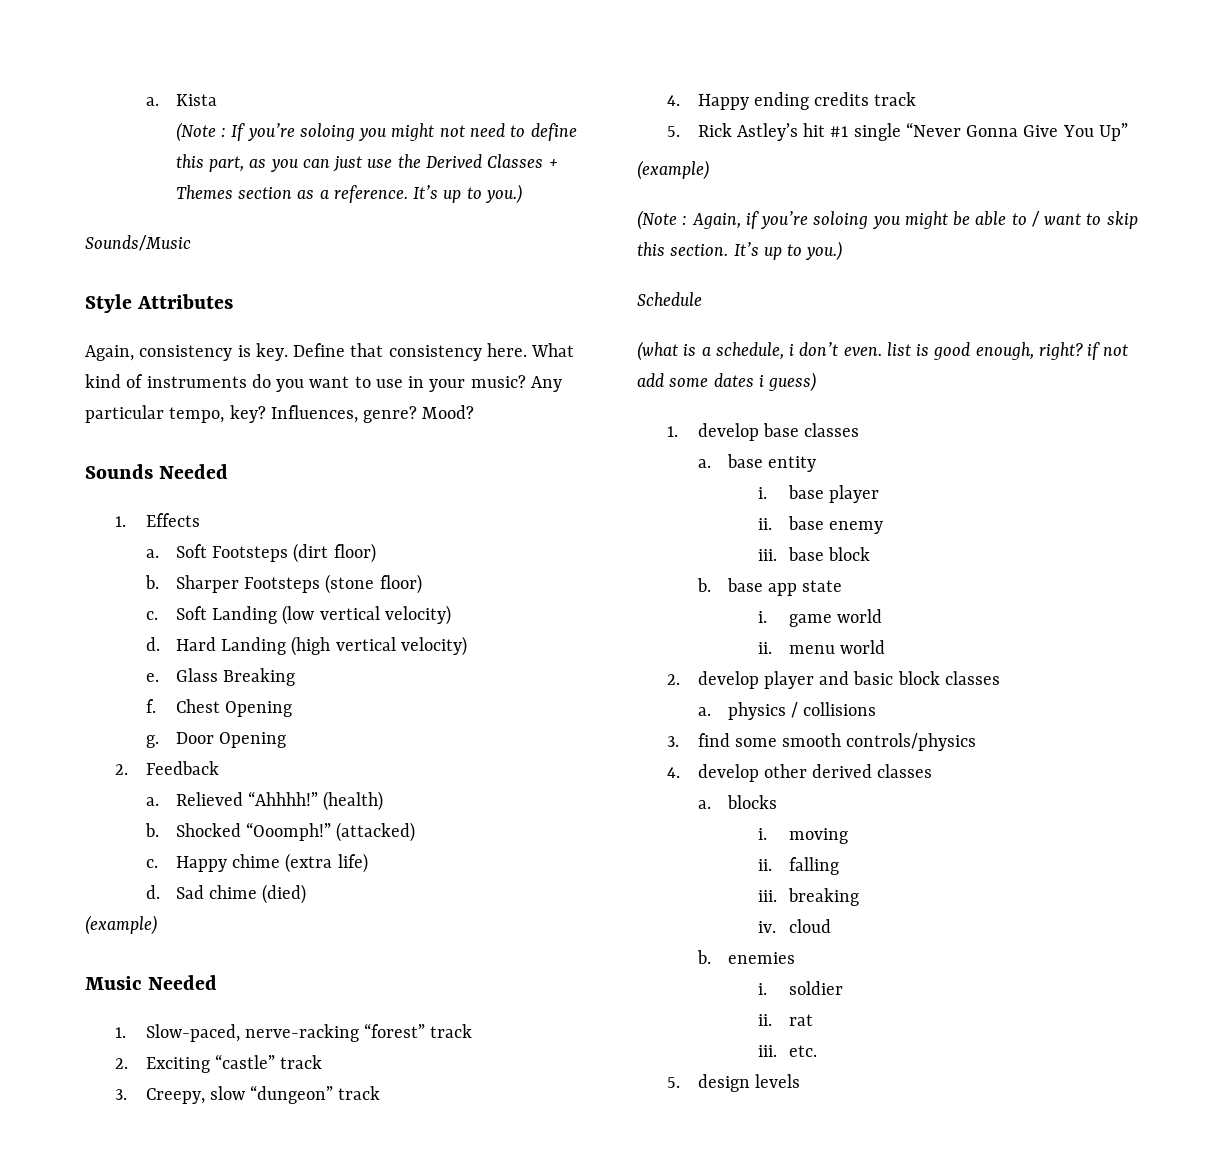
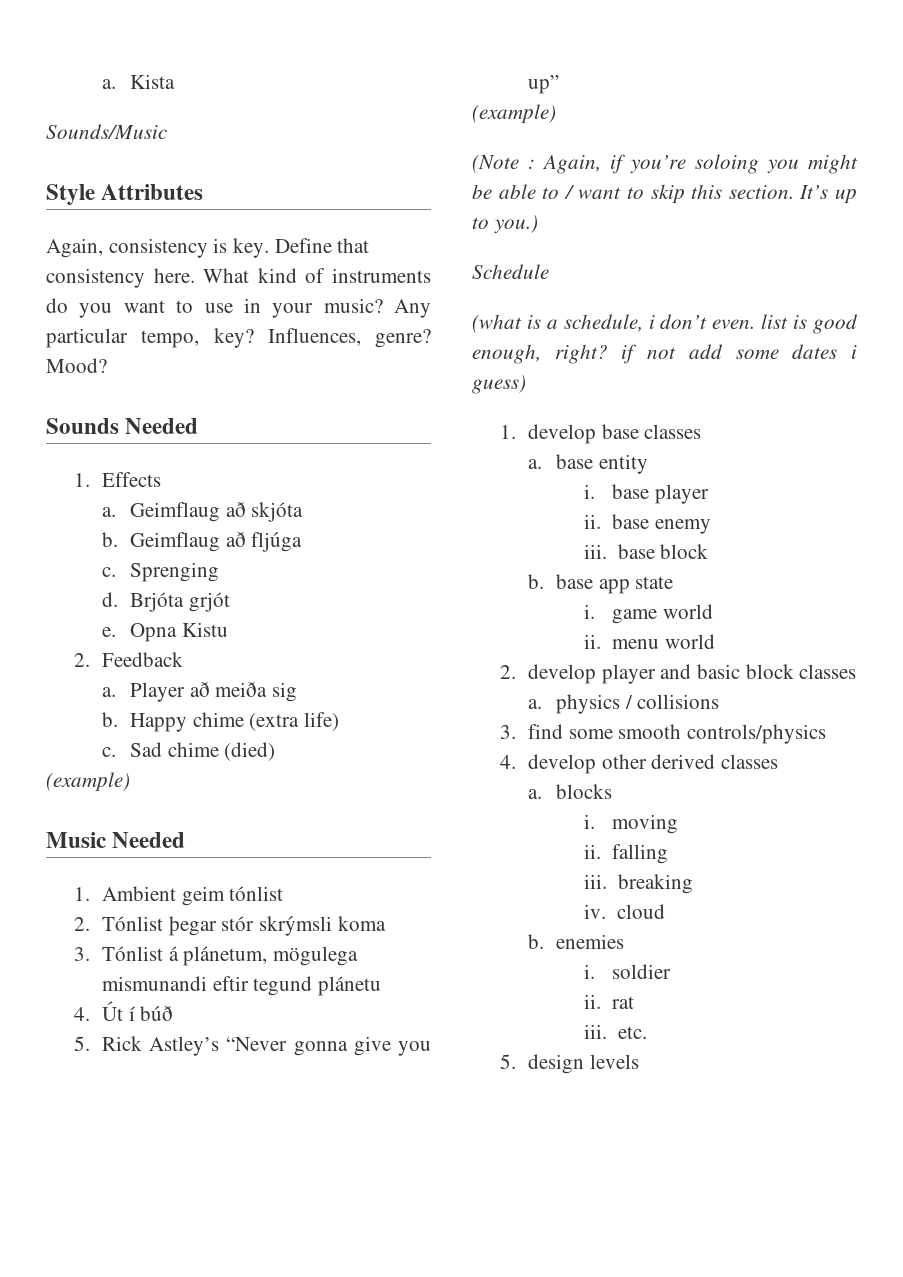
[175,122,577,142] [175,154,558,172] [175,184,523,204] // (Note : If you’re soloing you might not need to define this part, as you can just use the Derived Classes + Themes section as a reference. It’s up to you.) -> (176, 81) none
[175,543,376,563] [144,574,422,594] [145,605,451,625] [145,636,467,656] [145,668,296,686] [145,699,293,717] [145,732,287,748] [115,761,219,775] [145,791,384,811] [144,822,416,842] [145,859,158,868] Soft Footsteps (dirt floor) // b. Sharper Footsteps (stone floor) // c. Soft Landing (low vertical velocity) // d. Hard Landing (high vertical velocity) // e. Glass Breaking // f. Chest Opening // g. Door Opening // 2. Feedback // a. Relieved “Ahhhh!” (health) // b. Shocked “Ooomph!” (attacked) // c. -> [130,502,304,522] [102,532,303,552] [102,562,220,582] [102,592,230,612] [102,622,228,642] [74,652,184,667] [102,682,298,702] [102,712,119,727] Geimflaug að skjóta // b. Geimflaug að fljúga // c. Sprenging // d. Brjóta grjót // e. Opna Kistu // 2. Feedback // a. Player að meiða sig // b.
[145,885,160,899] d. -> [102,747,117,757] c.
[145,1023,473,1042] [115,1054,323,1073] [115,1085,381,1104] [667,92,917,110] [667,122,1128,141] Slow-paced, nerve-racking “forest” track // 2. Exciting “castle” track // 3. Creepy, slow “dungeon” track // 4. Happy ending credits track // 5. Rick Astley’s hit #1 single “Never Gonna Give You Up” -> [102,886,284,906] [74,916,386,936] [74,946,359,966] [102,976,382,996] [74,1001,174,1021] [74,1036,431,1056] [528,75,560,94] Ambient geim tónlist // 2. Tónlist þegar stór skrýmsli koma // 3. Tónlist á plánetum, mögulega mismunandi eftir tegund plánetu // 4. Út í búð // 5. Rick Astley’s “Never gonna give you up”

